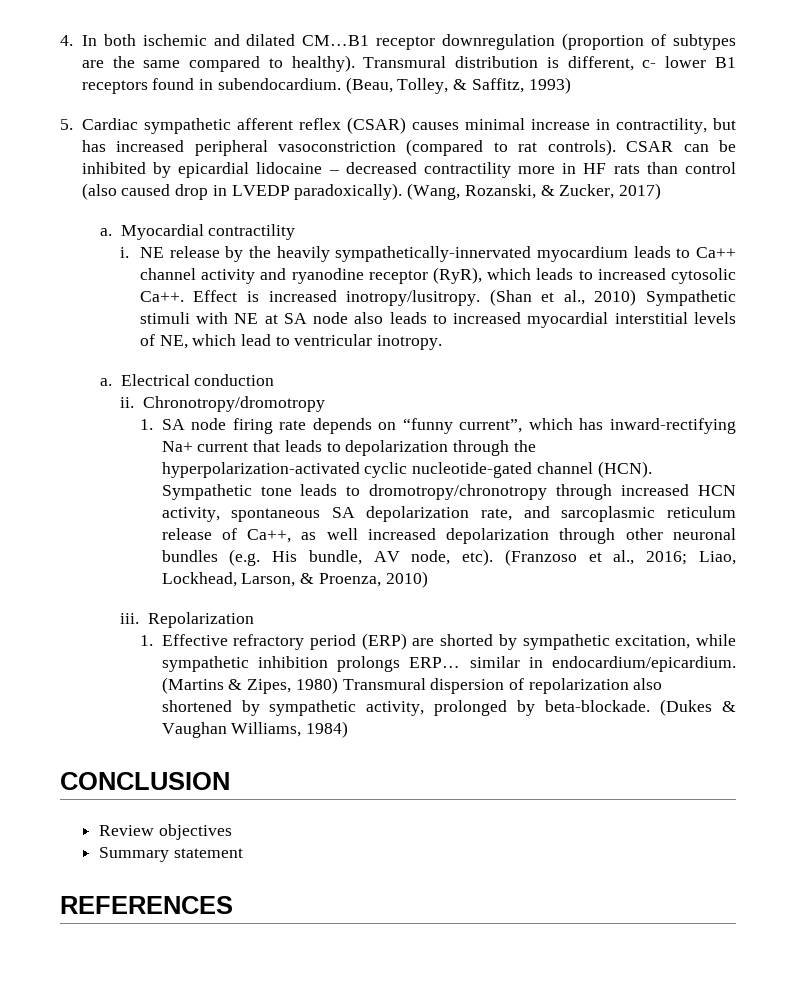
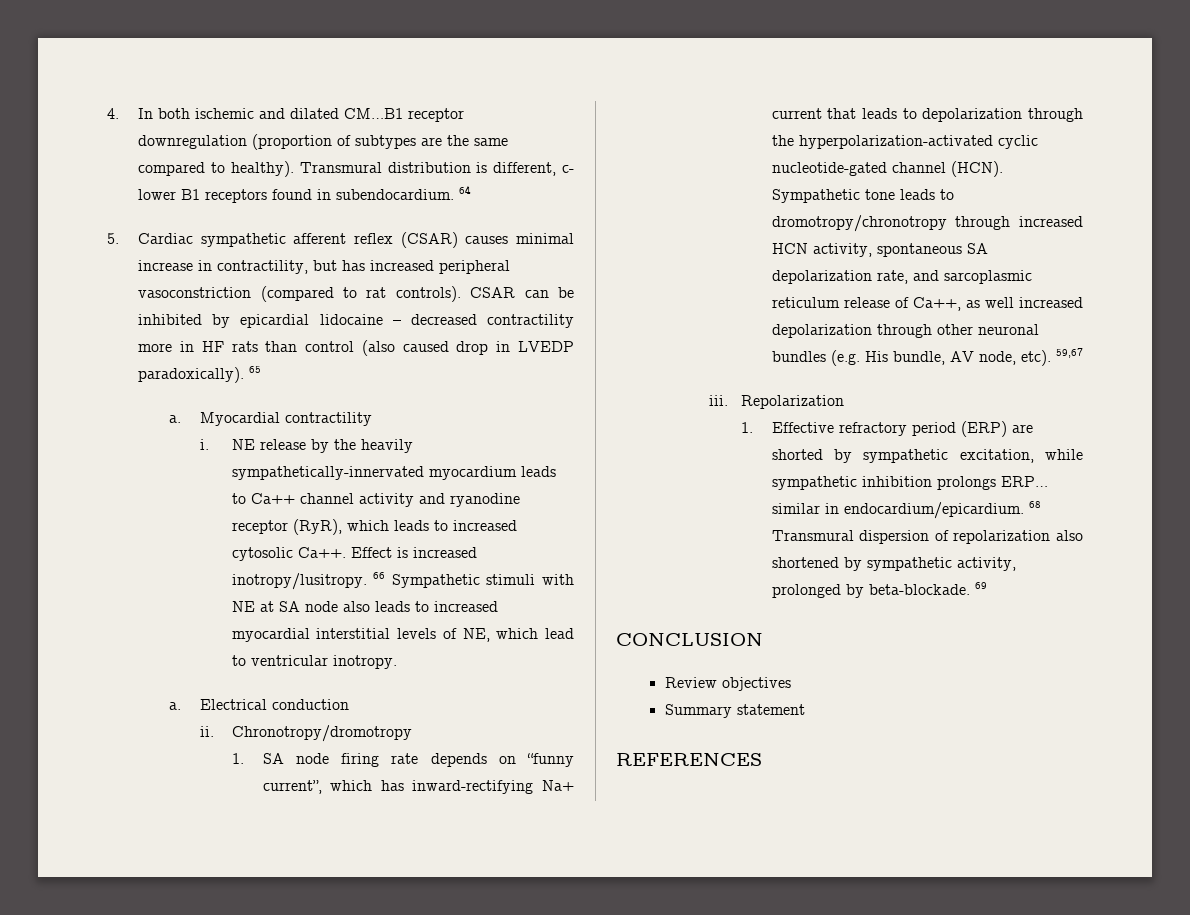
[345,77,571,94] (Beau, Tolley, & Saffitz, 1993) -> [459,185,472,194] 64
[407,183,662,200] (Wang, Rozanski, & Zucker, 2017) -> [249,366,262,373] 65
[489,289,637,306] (Shan et al., 2010) -> [373,572,386,579] 66
[504,549,737,566] [161,571,428,588] (Franzoso et al., 2016; Liao, Lockhead, Larson, & Proenza, 2010) -> [1055,348,1083,358] 59,67
[161,677,338,694] (Martins & Zipes, 1980) -> [1028,501,1041,508] 68
[660,699,736,716] [161,721,349,738] (Dukes & Vaughan Williams, 1984) -> [974,582,987,589] 69

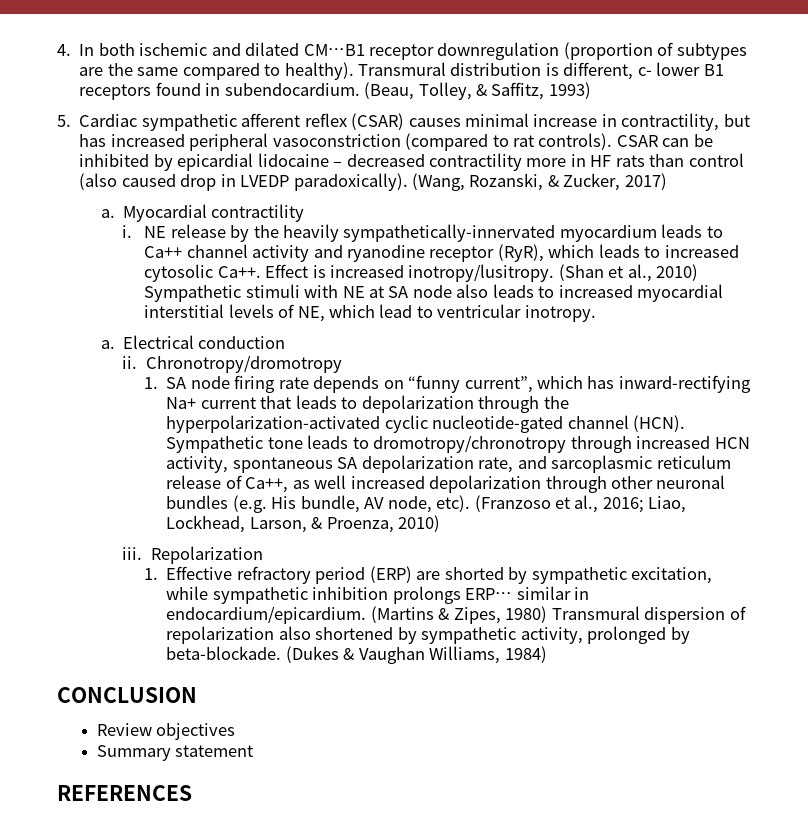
[459,185,472,194] 64 -> [364,82,591,100] (Beau, Tolley, & Saffitz, 1993)
[249,366,262,373] 65 -> [411,173,667,191] (Wang, Rozanski, & Zucker, 2017)
[373,572,386,579] 66 -> [558,264,699,282] (Shan et al., 2010)
[1055,348,1083,358] 59,67 -> [474,495,687,513] [166,515,441,533] (Franzoso et al., 2016; Liao, Lockhead, Larson, & Proenza, 2010)
[1028,501,1041,508] 68 -> [370,606,548,624] (Martins & Zipes, 1980)
[974,582,987,589] 69 -> [285,646,547,664] (Dukes & Vaughan Williams, 1984)

